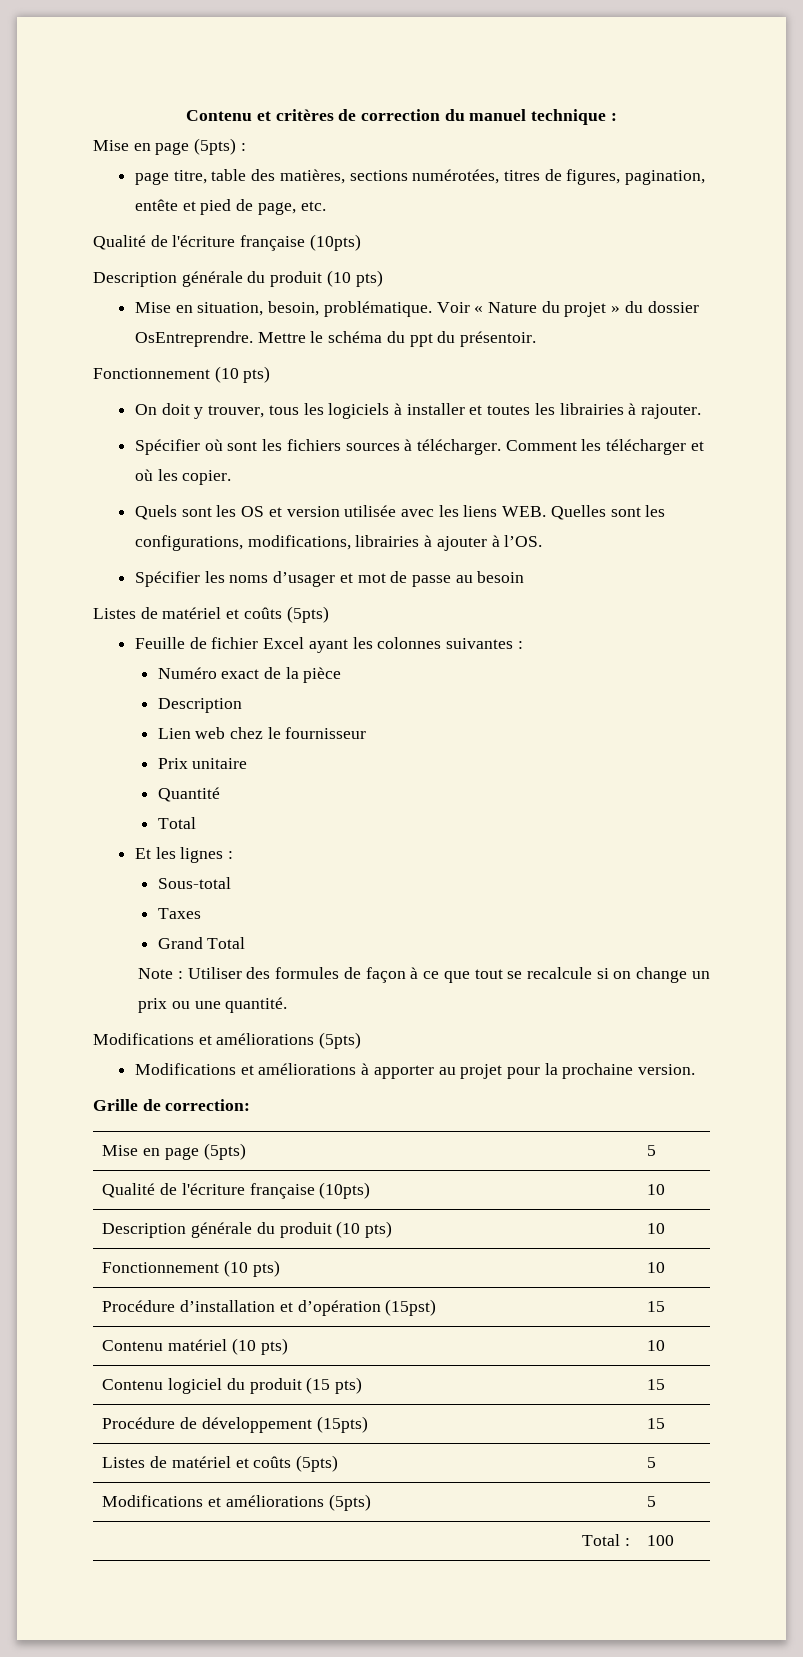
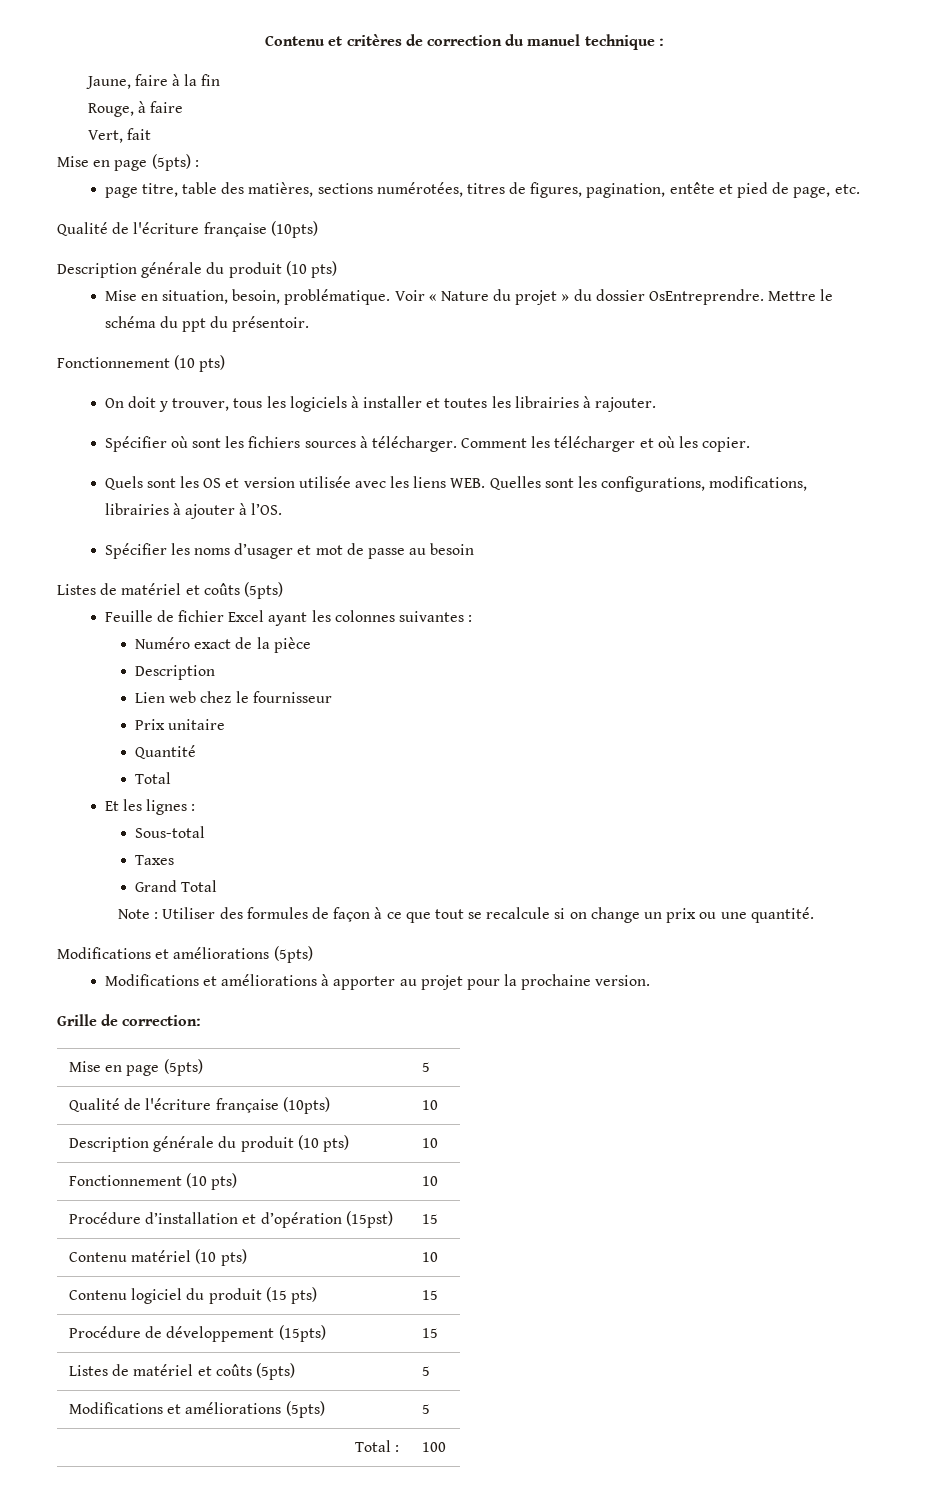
(617, 117) none -> [85,74,221,89] [87,101,183,117] [87,128,151,143] // Jaune, faire à la fin // Rouge, à faire // Vert, fait

